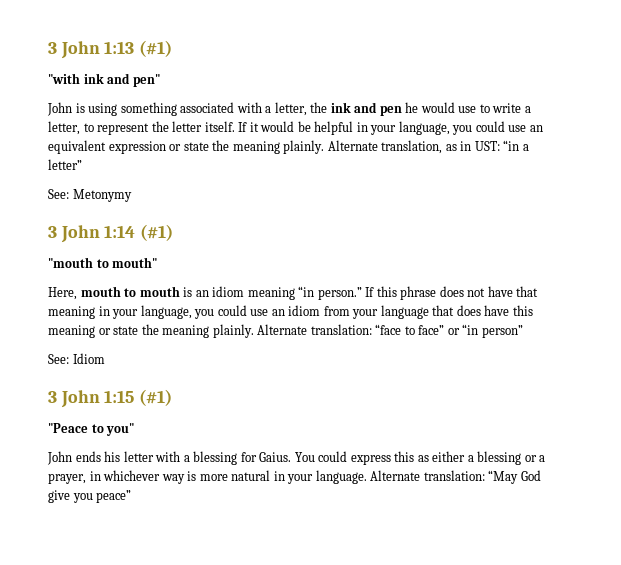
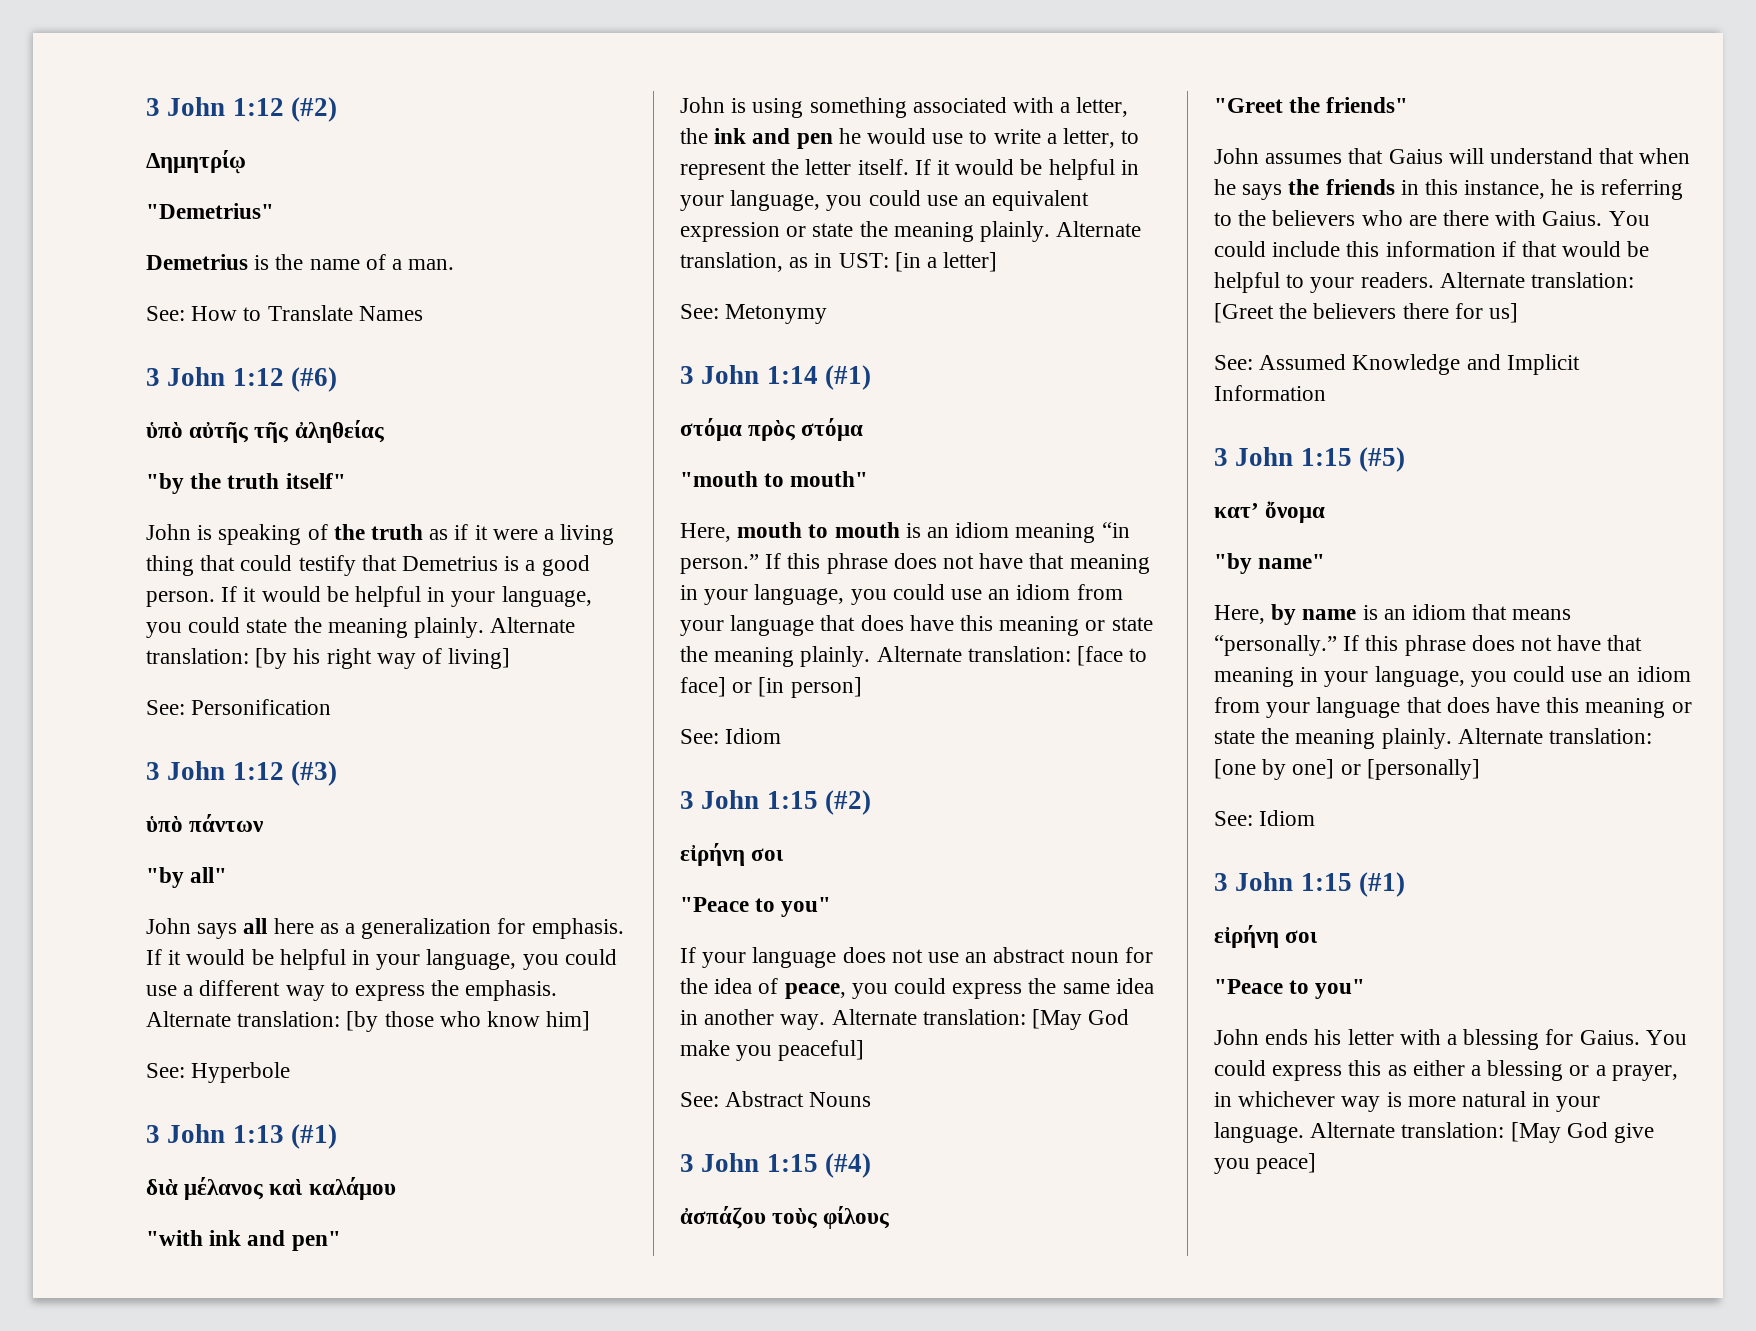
[48,40,173,59] 3 John 1:13 (#1) -> [146,97,337,122] [146,150,246,174] [146,203,274,219] [146,254,455,270] [146,305,423,321] [146,367,337,392] [146,420,384,443] [146,473,346,494] [146,524,615,545] [146,555,590,576] [146,586,592,607] [146,617,576,638] [146,648,511,669] [146,699,332,715] [146,761,337,786] [146,814,264,832] [146,867,228,888] [146,918,624,939] [146,949,617,970] [146,980,558,1001] [146,1011,591,1032] [146,1062,291,1083] [146,1124,337,1149] [146,1177,396,1200] 3 John 1:12 (#2) // Δημητρίῳ // "Demetrius" // Demetrius is the name of a man. // See: How to Translate Names // 3 John 1:12 (#6) // ὑπὸ αὐτῆς τῆς ἀληθείας // "by the truth itself" // John is speaking of the truth as if it were a living thing that could testify that Demetrius is a good person. If it would be helpful in your language, you could state the meaning plainly. Alternate translation: [by his right way of living] // See: Personification // 3 John 1:12 (#3) // ὑπὸ πάντων // "by all" // John says all here as a generalization for emphasis. If it would be helpful in your language, you could use a different way to express the emphasis. Alternate translation: [by those who know him] // See: Hyperbole // 3 John 1:13 (#1) // διὰ μέλανος καὶ καλάμου
[503,140,529,151] [48,159,82,170] “in a letter” -> [894,252,998,272] [in a letter]
(174, 232) none -> [680,418,864,441] // στόμα πρὸς στόμα
[375,324,523,338] “face to face” or “in person” -> [1077,646,1148,666] [680,677,862,698] [680,728,782,744] [680,790,871,815] [680,843,785,866] [680,897,832,917] [680,947,1153,968] [680,978,1154,999] [680,1009,1130,1030] [680,1040,865,1061] [680,1091,872,1107] [680,1153,871,1178] [680,1206,890,1229] [1214,97,1409,113] [1214,148,1691,164] [1214,179,1683,200] [1214,210,1650,226] [1214,241,1650,257] [1214,272,1635,293] [1214,303,1519,323] [1214,354,1580,375] [1214,385,1326,401] [1214,447,1405,472] [1214,501,1326,523] [1214,553,1326,574] [1214,604,1572,625] [1214,635,1643,656] [1214,666,1691,687] [1214,697,1692,718] [1214,728,1653,749] [1214,759,1480,780] [face to face] or [in person] // See: Idiom // 3 John 1:15 (#2) // εἰρήνη σοι // "Peace to you" // If your language does not use an abstract noun for the idea of peace, you could express the same idea in another way. Alternate translation: [May God make you peaceful] // See: Abstract Nouns // 3 John 1:15 (#4) // ἀσπάζου τοὺς φίλους // "Greet the friends" // John assumes that Gaius will understand that when he says the friends in this instance, he is referring to the believers who are there with Gaius. You could include this information if that would be helpful to your readers. Alternate translation: [Greet the believers there for us] // See: Assumed Knowledge and Implicit Information // 3 John 1:15 (#5) // κατ’ ὄνομα // "by name" // Here, by name is an idiom that means “personally.” If this phrase does not have that meaning in your language, you could use an idiom from your language that does have this meaning or state the meaning plainly. Alternate translation: [one by one] or [personally]
(173, 397) none -> [1214,925,1319,948] // εἰρήνη σοι
[488,470,519,484] “May -> [1510,1122,1561,1143] [May
[96,490,132,503] peace” -> [1256,1153,1317,1174] peace]

